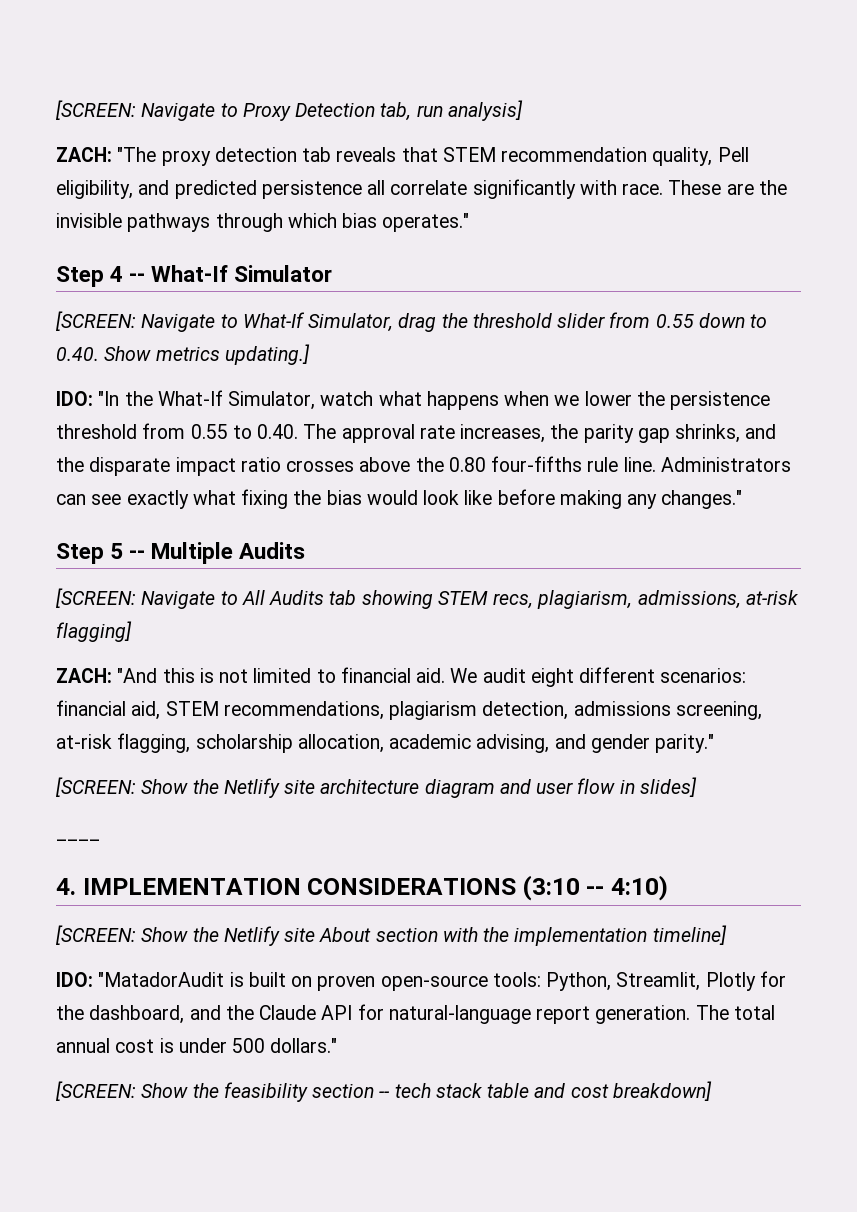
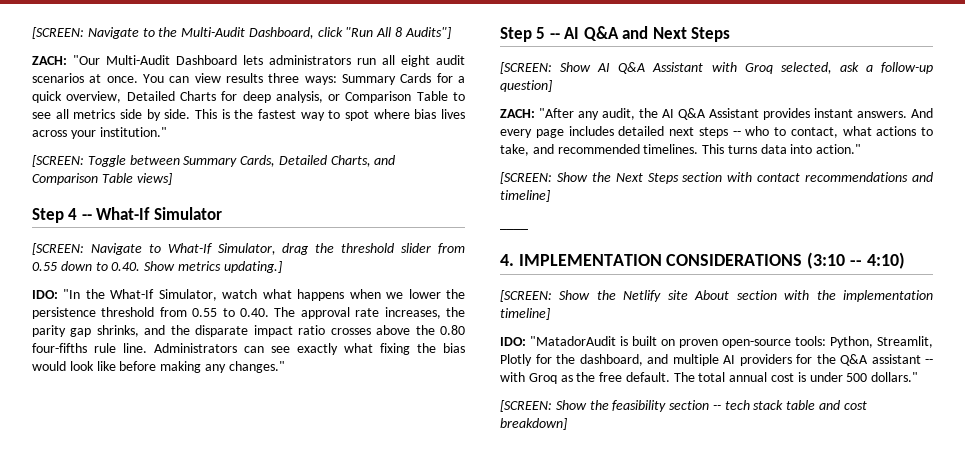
[55,100,523,121] [56,147,749,166] [56,179,787,199] [56,213,470,232] [SCREEN: Navigate to Proxy Detection tab, run analysis] // ZACH: "The proxy detection tab reveals that STEM recommendation quality, Pell eligibility, and predicted persistence all correlate significantly with race. These are the invisible pathways through which bias operates." -> [32,27,451,39] [32,55,465,67] [32,73,465,85] [32,91,466,103] [32,109,466,121] [32,127,167,139] [32,155,396,167] [32,173,172,185] [SCREEN: Navigate to the Multi-Audit Dashboard, click "Run All 8 Audits"] // ZACH: "Our Multi-Audit Dashboard lets administrators run all eight audit scenarios at once. You can view results three ways: Summary Cards for a quick overview, Detailed Charts for deep analysis, or Comparison Table to see all metrics side by side. This is the fastest way to spot where bias lives across your institution." // [SCREEN: Toggle between Summary Cards, Detailed Charts, and Comparison Table views]
[151,542,306,564] [55,588,798,609] [56,621,132,642] [56,667,747,687] [56,700,762,720] [56,733,715,753] [55,777,697,798] Multiple Audits // [SCREEN: Navigate to All Audits tab showing STEM recs, plagiarism, admissions, at-risk flagging] // ZACH: "And this is not limited to financial aid. We audit eight different scenarios: financial aid, STEM recommendations, plagiarism detection, admissions screening, at-risk flagging, scholarship allocation, academic advising, and gender parity." // [SCREEN: Show the Netlify site architecture diagram and user flow in slides] -> [564,26,731,42] [500,62,933,74] [500,80,552,92] [500,108,933,120] [500,126,933,138] [500,144,862,156] [500,172,933,184] [500,190,550,202] AI Q&A and Next Steps // [SCREEN: Show AI Q&A Assistant with Groq selected, ask a follow-up question] // ZACH: "After any audit, the AI Q&A Assistant provides instant answers. And every page includes detailed next steps -- who to contact, what actions to take, and recommended timelines. This turns data into action." // [SCREEN: Show the Next Steps section with contact recommendations and timeline]
[225,1004,691,1024] the Claude API for natural-language report generation. -> [672,354,933,366] [500,372,670,384] multiple AI providers for the Q&A assistant -- with Groq as the free default.

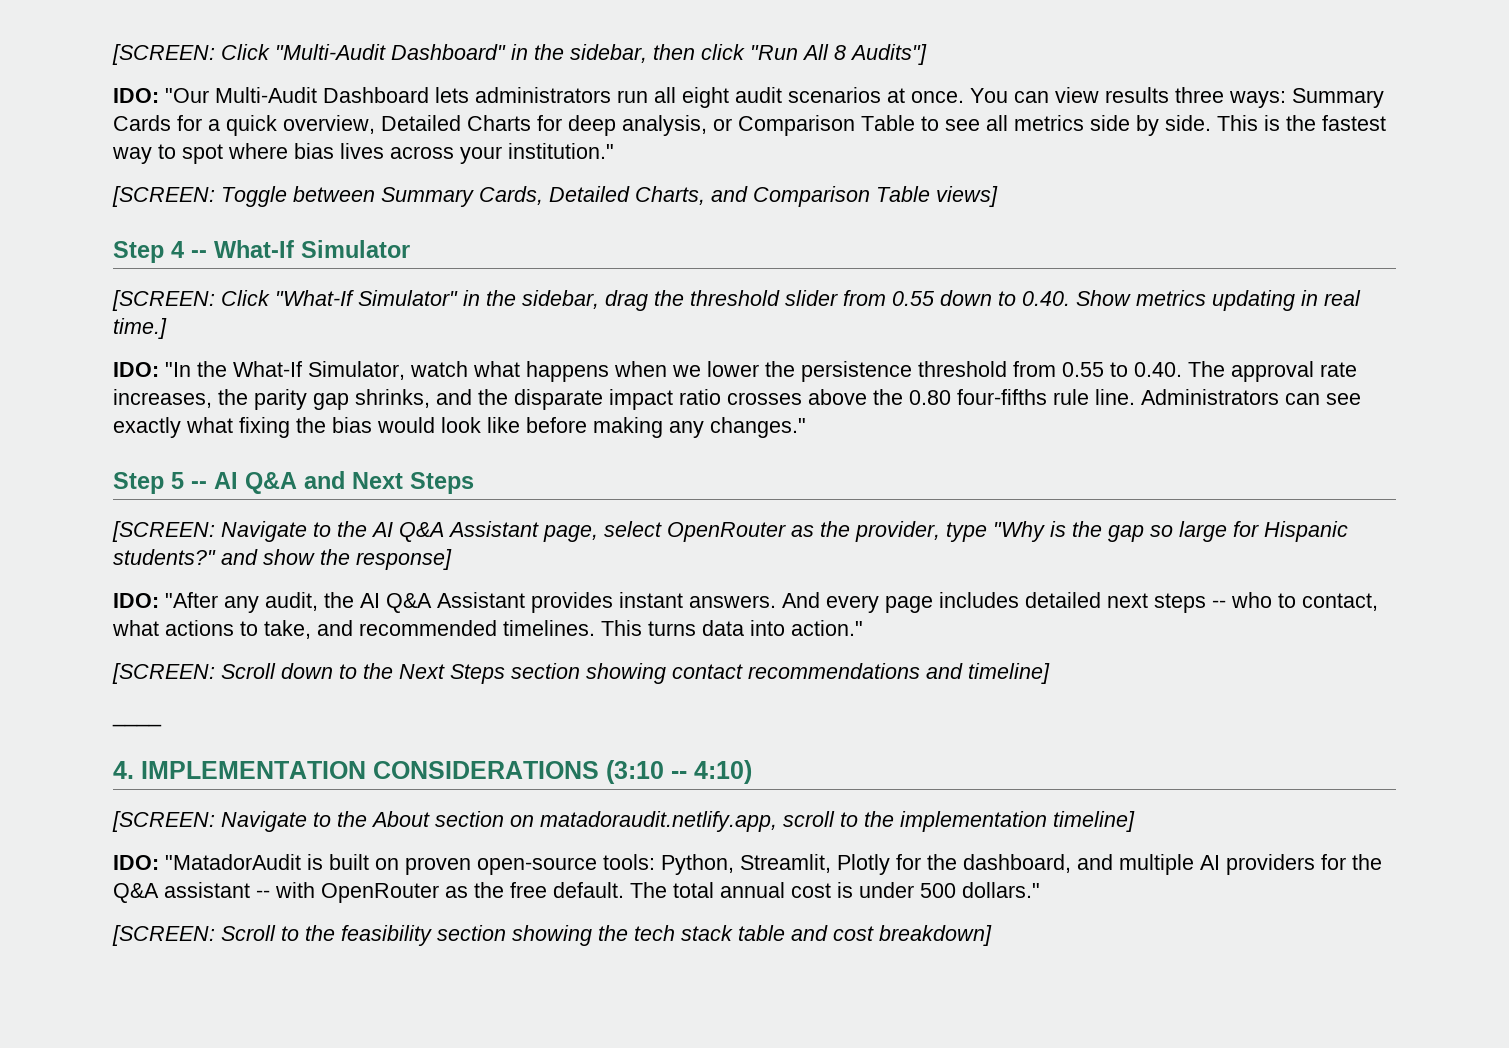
[32,27,314,39] [SCREEN: Navigate to the Multi-Audit Dashboard, -> [112,44,695,65] [SCREEN: Click "Multi-Audit Dashboard" in the sidebar, then
[32,56,67,65] ZACH: -> [113,88,159,103] IDO:
[90,243,276,255] Navigate to What-If Simulator, -> [221,290,599,309] Click "What-If Simulator" in the sidebar,
[223,261,282,273] updating.] -> [1212,290,1361,311] [113,318,167,339] updating in real time.]
[560,62,933,74] [500,80,552,92] [500,109,535,118] Show AI Q&A Assistant with Groq selected, ask a follow-up question] // ZACH: -> [221,521,1348,542] [113,549,452,570] [113,593,159,608] Navigate to the AI Q&A Assistant page, select OpenRouter as the provider, type "Why is the gap so large for Hispanic students?" and show the response] // IDO:
[556,172,588,182] Show -> [221,663,357,679] Scroll down to
[727,172,753,182] with -> [586,663,666,684] showing
[559,290,810,302] Show the Netlify site About section with -> [221,811,858,832] Navigate to the About section on matadoraudit.netlify.app, scroll to
[528,373,557,384] Groq -> [321,883,439,903] OpenRouter
[555,400,587,410] Show -> [221,925,299,941] Scroll to
[712,405,721,410] -- -> [512,925,628,946] showing the

